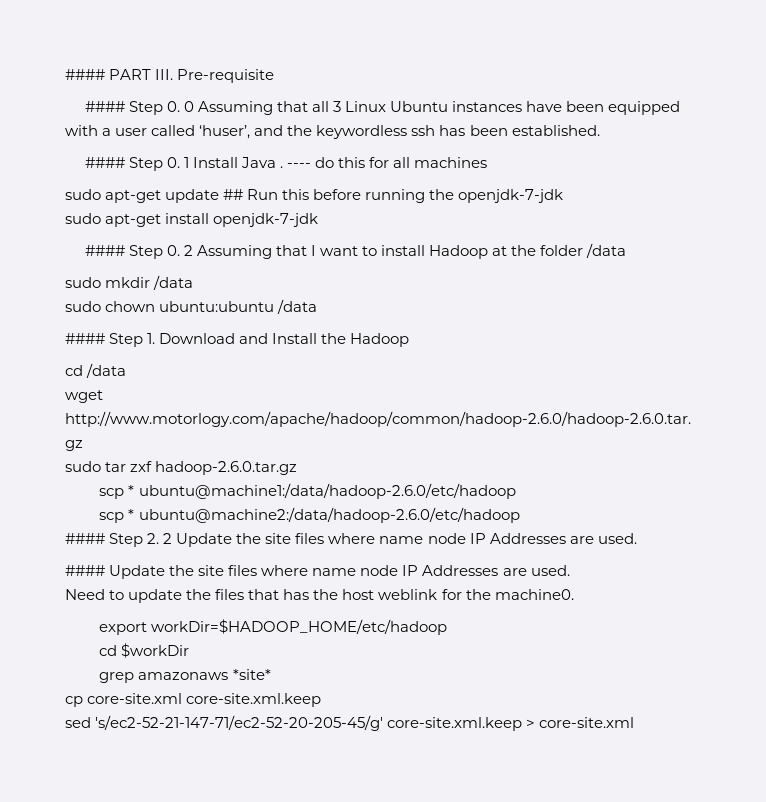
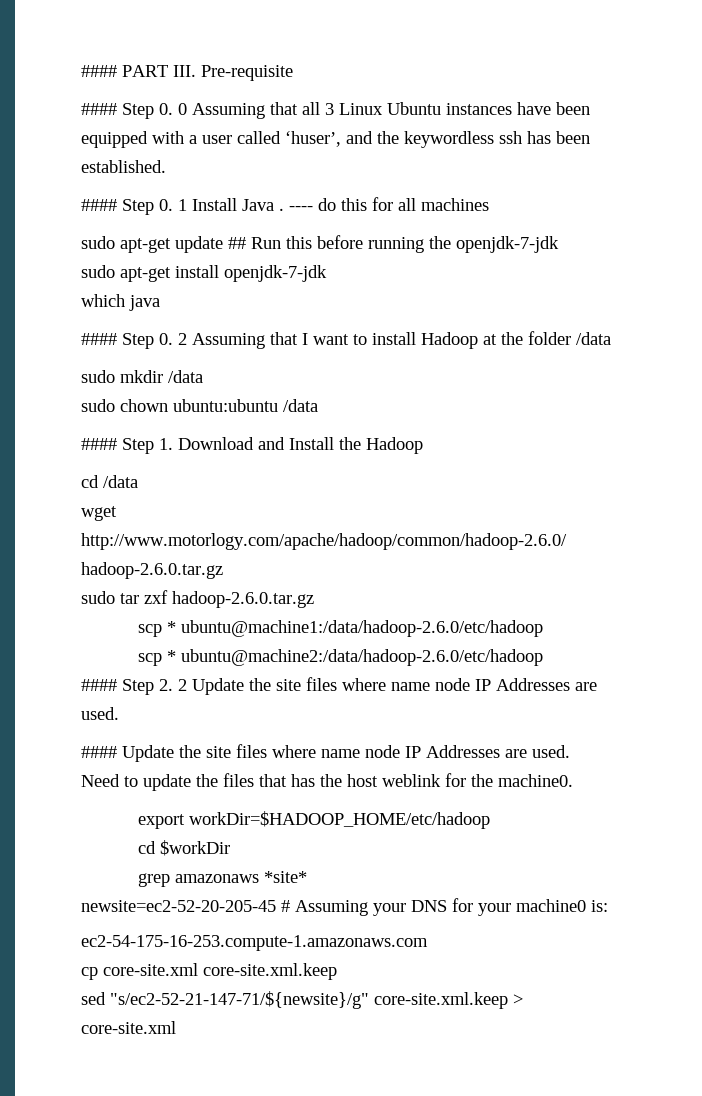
(319, 220) none -> [81,294,160,311] // which java
(271, 674) none -> [81,898,608,916] [81,935,428,951] // newsite=ec2-52-20-205-45 # Assuming your DNS for your machine0 is: // ec2-54-175-16-253.compute-1.amazonaws.com
[95,715,384,731] 's/ec2-52-21-147-71/ec2-52-20-205-45/g' -> [110,991,369,1009] "s/ec2-52-21-147-71/${newsite}/g"

